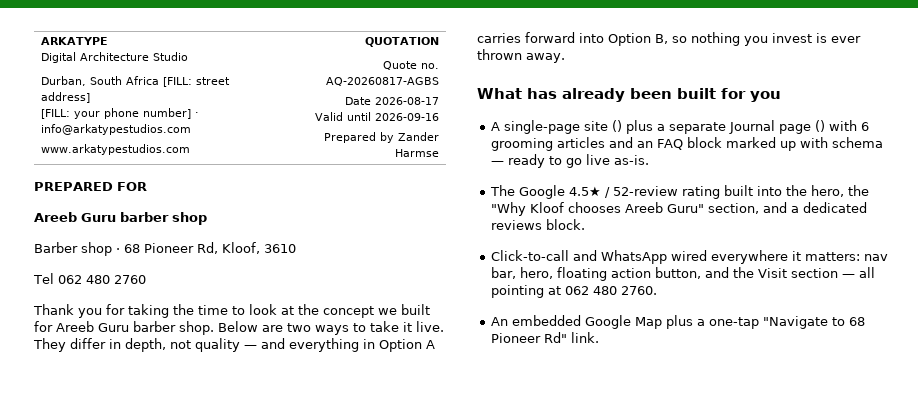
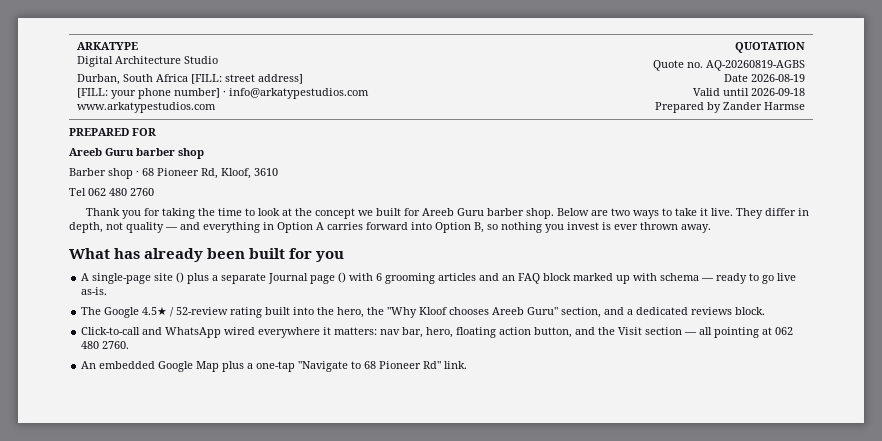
[325,77,439,86] AQ-20260817-AGBS -> [705,60,805,71] AQ-20260819-AGBS
[374,97,439,105] 2026-08-17 -> [750,74,805,82] 2026-08-19
[374,113,439,121] 2026-09-16 -> [750,88,805,96] 2026-09-18

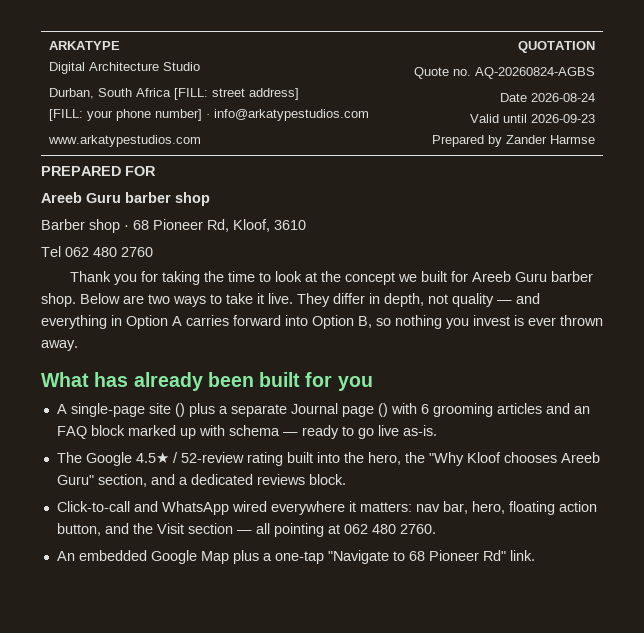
[705,60,805,71] AQ-20260819-AGBS -> [474,67,595,79] AQ-20260824-AGBS
[750,74,805,82] 2026-08-19 -> [530,93,595,102] 2026-08-24
[750,88,805,96] 2026-09-18 -> [530,114,595,123] 2026-09-23

